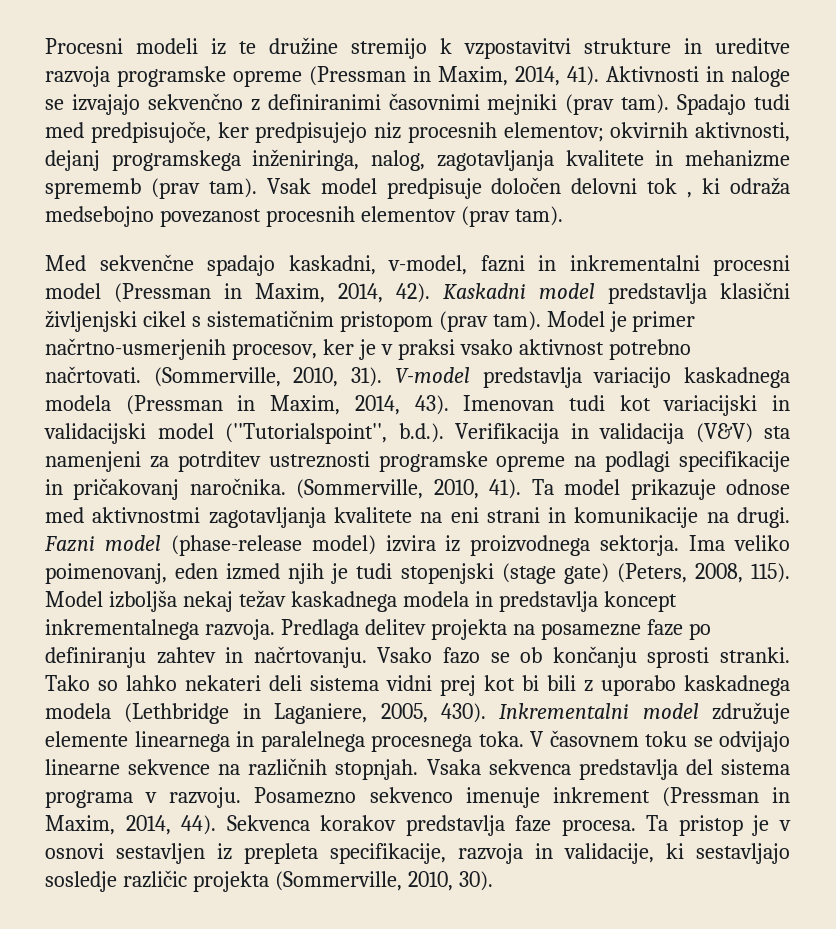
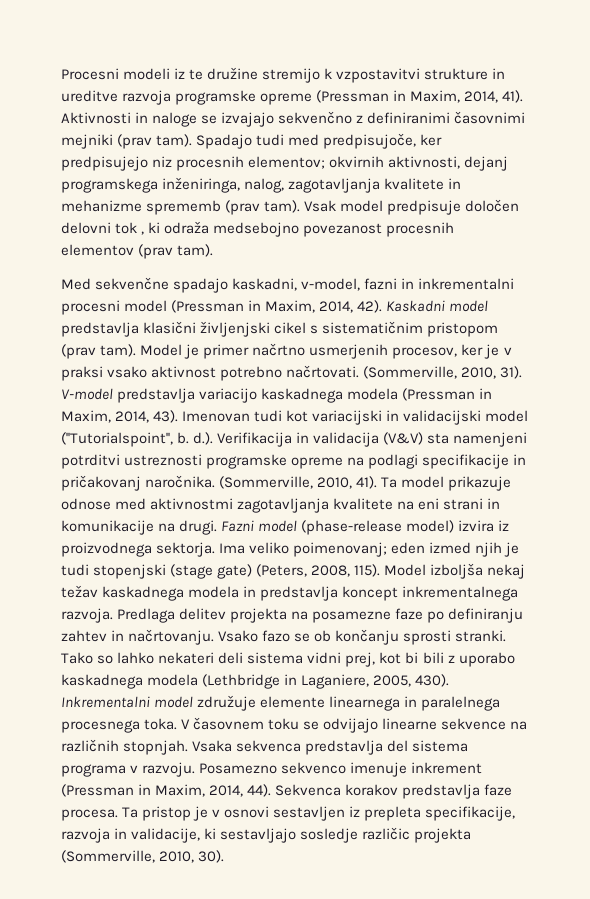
[45,338,226,360] načrtno-usmerjenih -> [252,343,389,359] načrtno usmerjenih
[398,423,444,443] b.d.). -> [177,432,214,445] b. d.).
[149,451,261,472] za potrditev -> [61,454,120,469] potrditvi
[45,563,167,584] poimenovanj, -> [293,542,388,557] poimenovanj;
[440,675,476,696] prej -> [345,652,376,667] prej,

